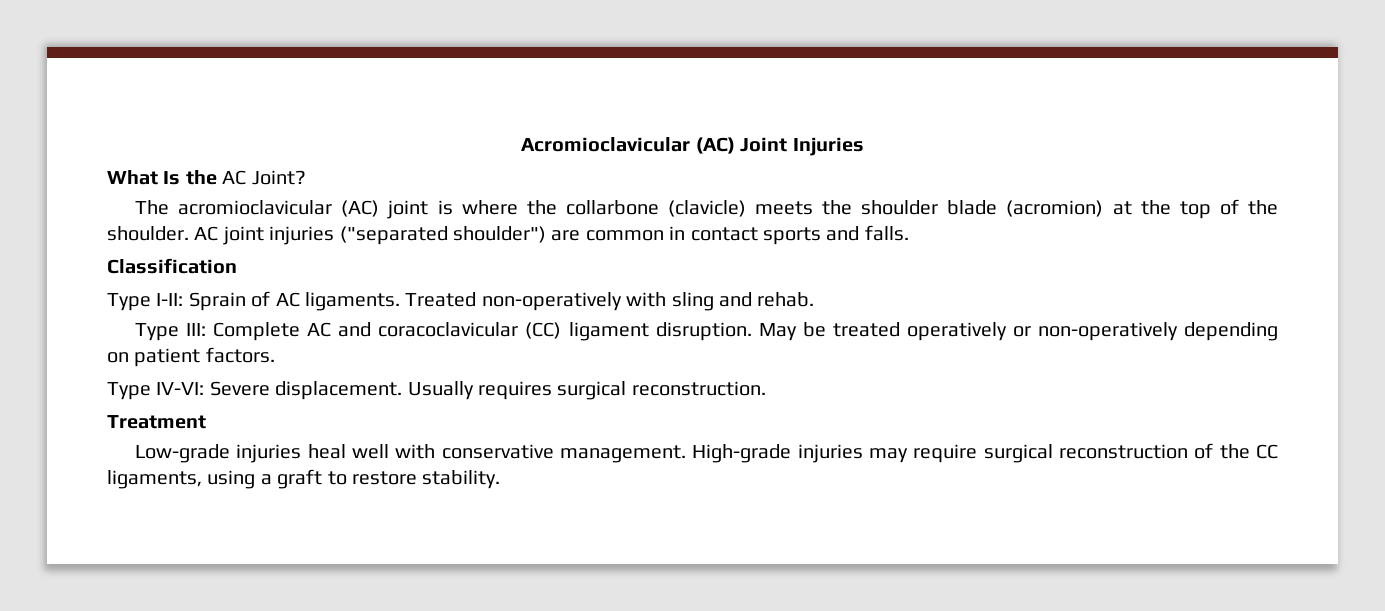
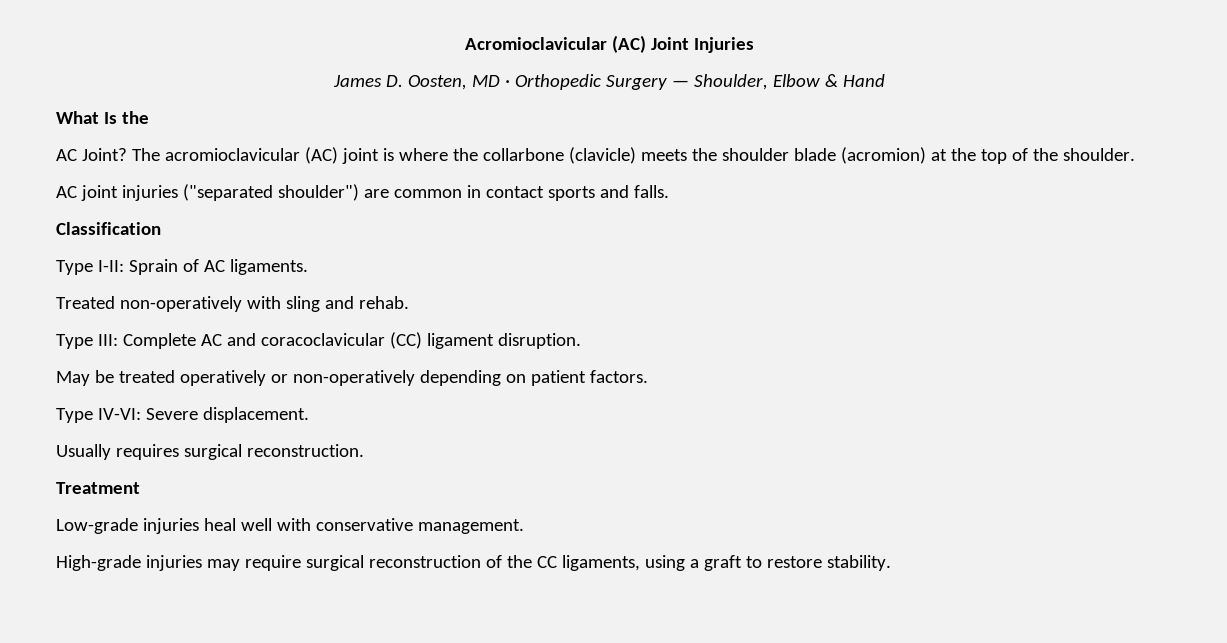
(864, 146) none -> [333,74,885,90] // James D. Oosten, MD · Orthopedic Surgery — Shoulder, Elbow & Hand
(217, 177) none -> (149, 117) //
(306, 177) // -> (127, 154) none
(189, 233) none -> (1135, 154) //
(400, 301) none -> (308, 267) //
(752, 331) none -> (581, 341) //
(403, 390) none -> (309, 415) //
(687, 454) none -> (524, 526) //

